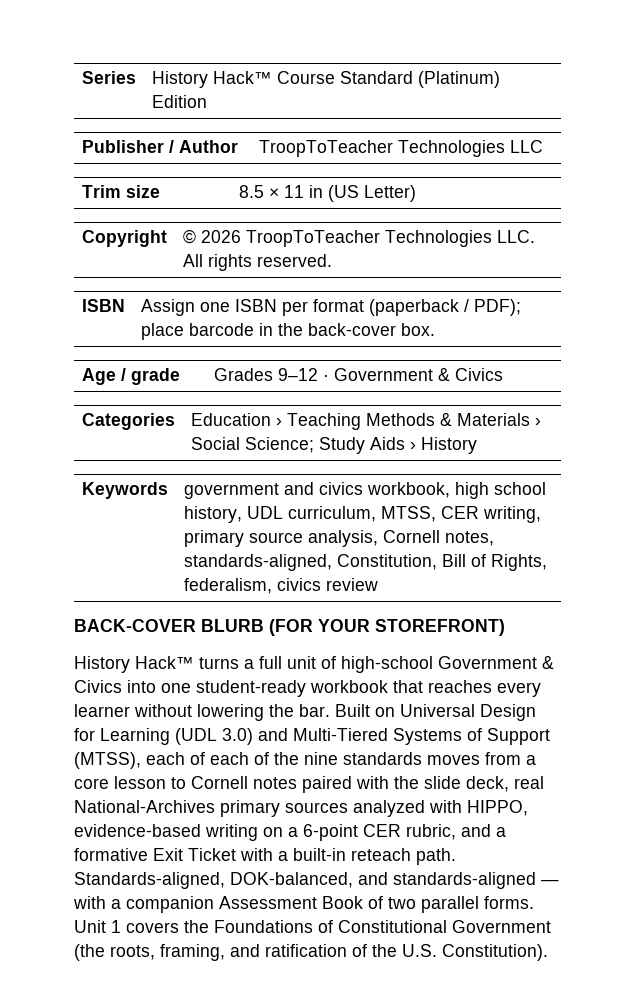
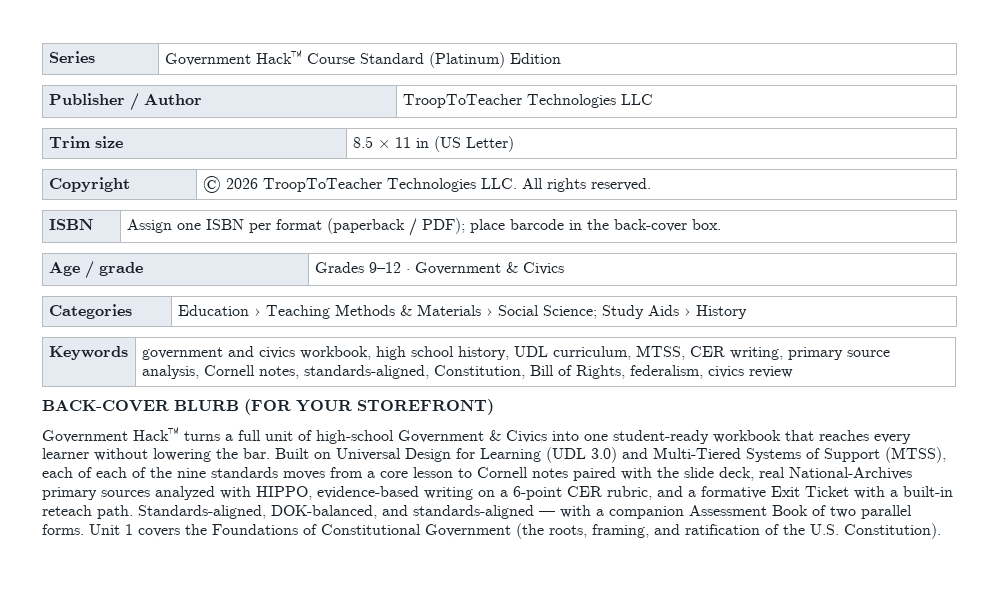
[151,71,208,88] History -> [164,53,251,66] Government
[74,656,130,673] History -> [42,430,128,443] Government

